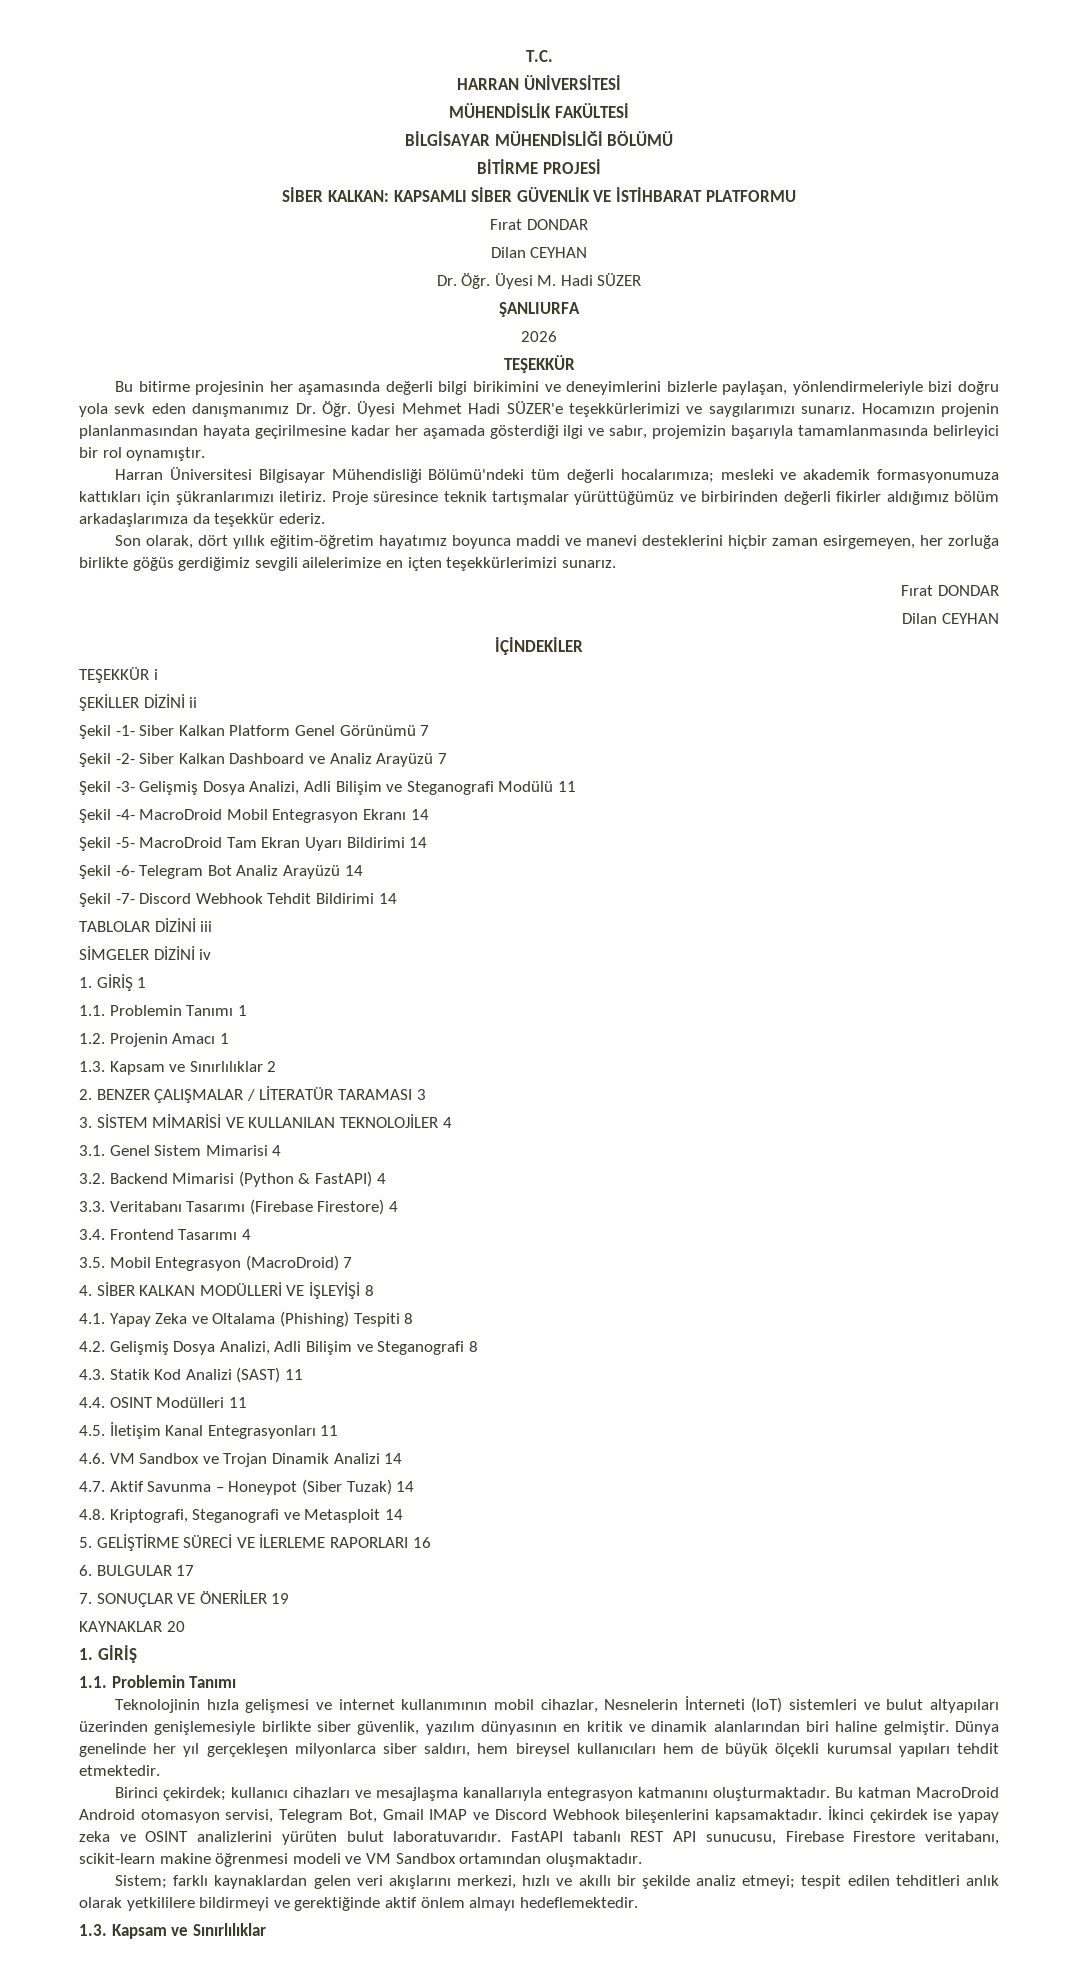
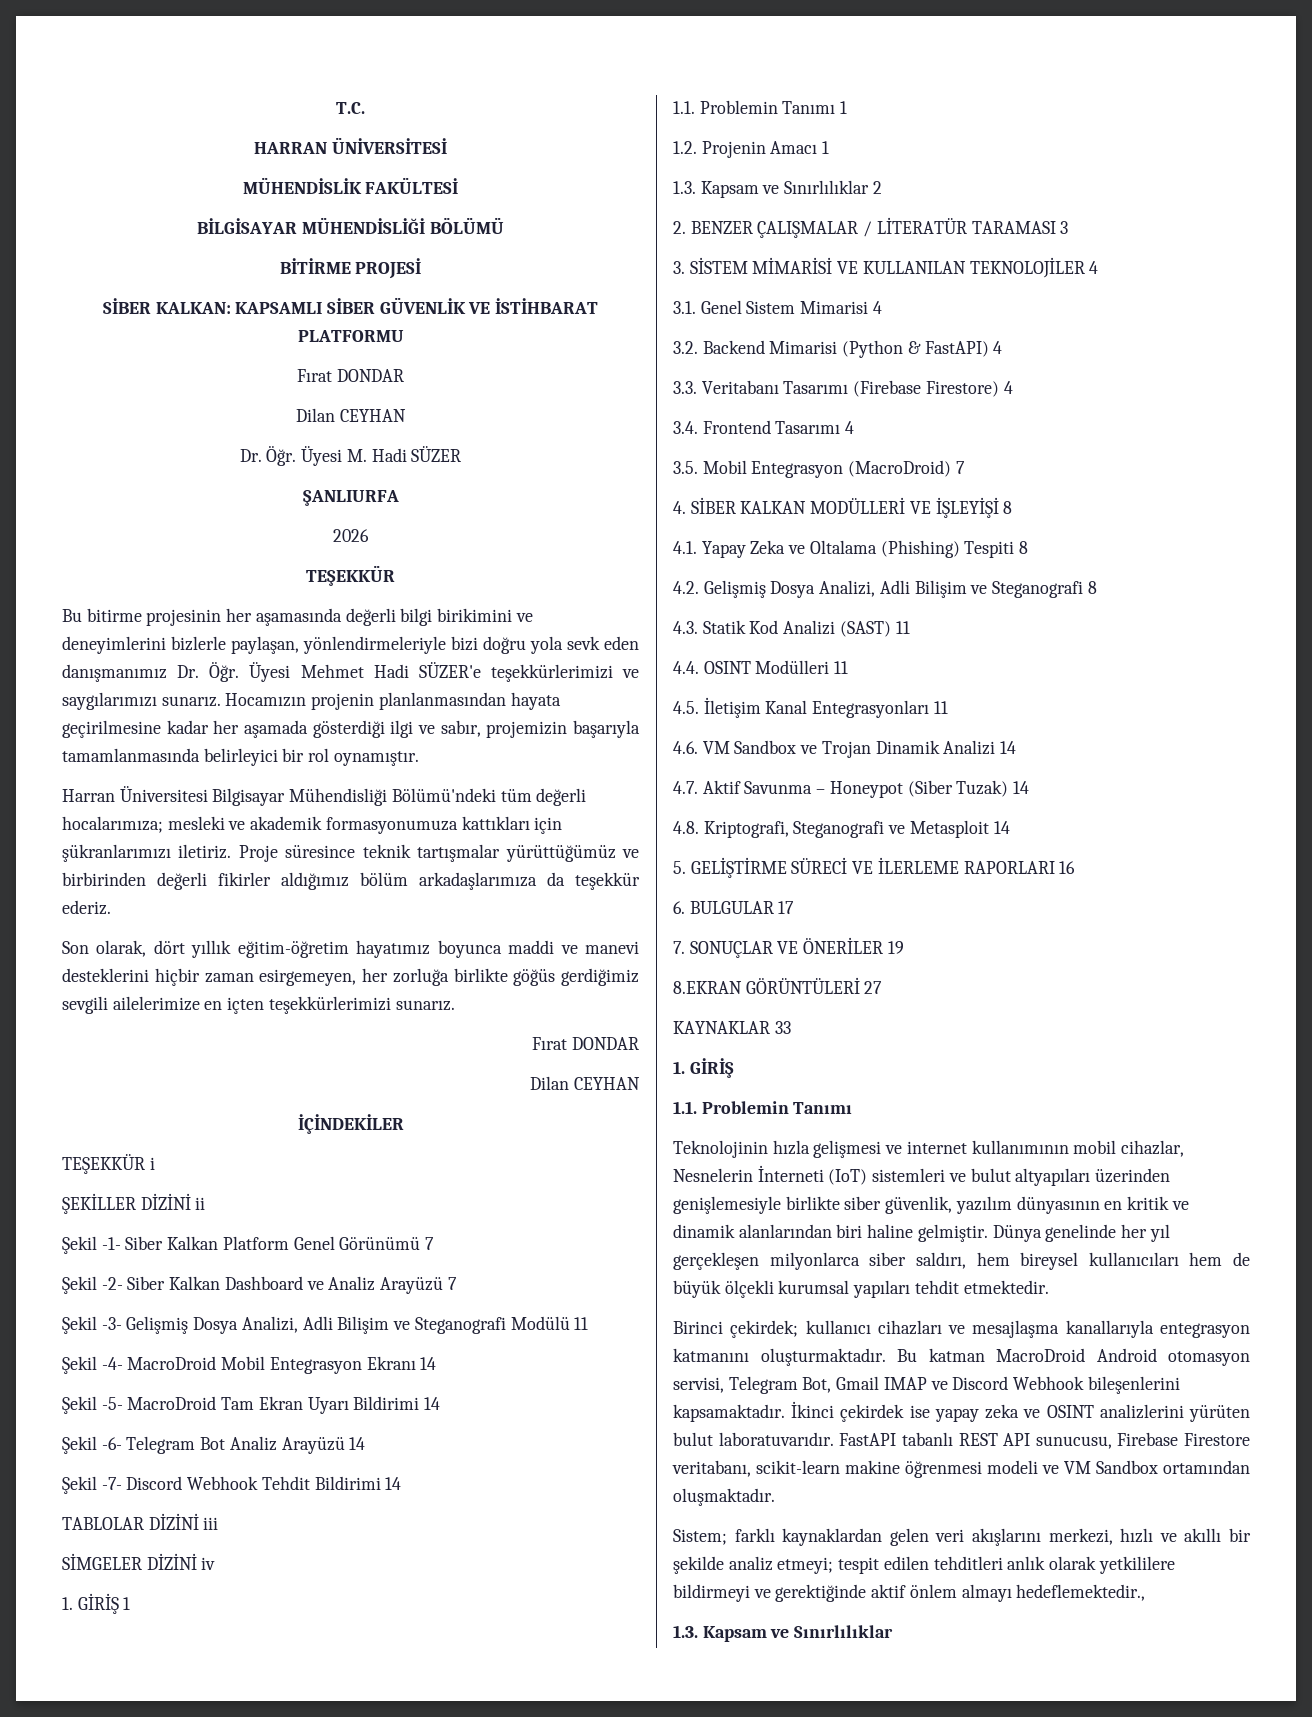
(290, 1598) none -> [673,977,883,994] // 8.EKRAN GÖRÜNTÜLERİ 27
[166,1621,185,1632] 20 -> [774,1021,791,1034] 33
[519,1897,638,1908] hedeflemektedir. -> [1016,1584,1146,1601] hedeflemektedir.,

